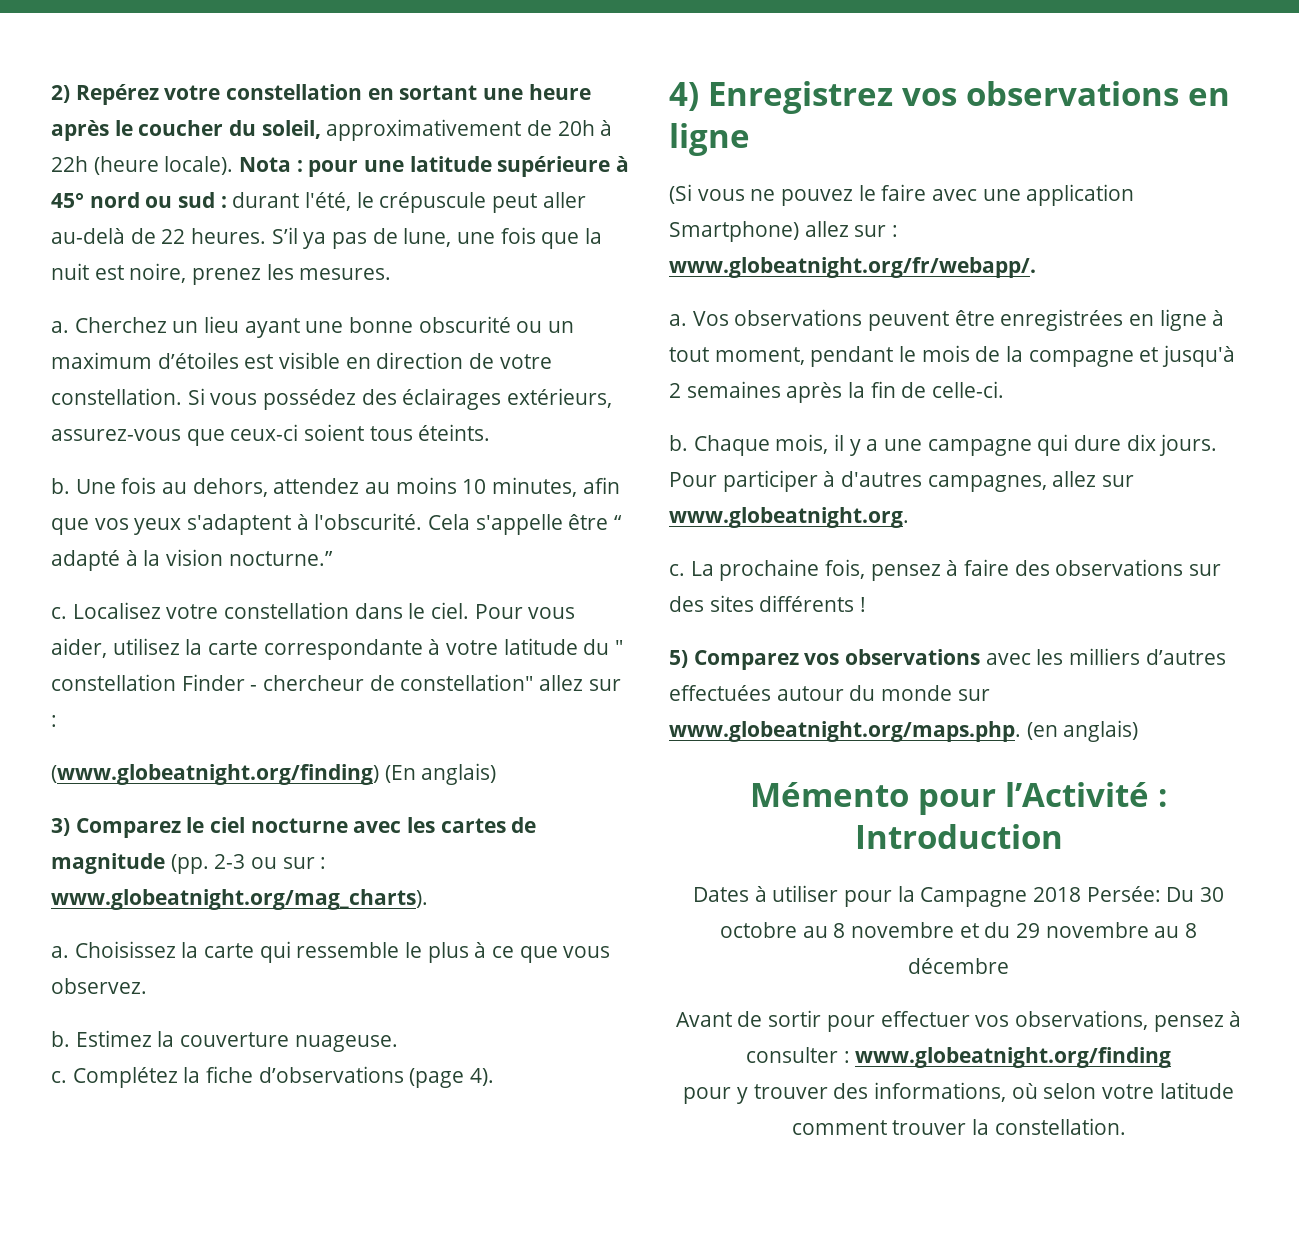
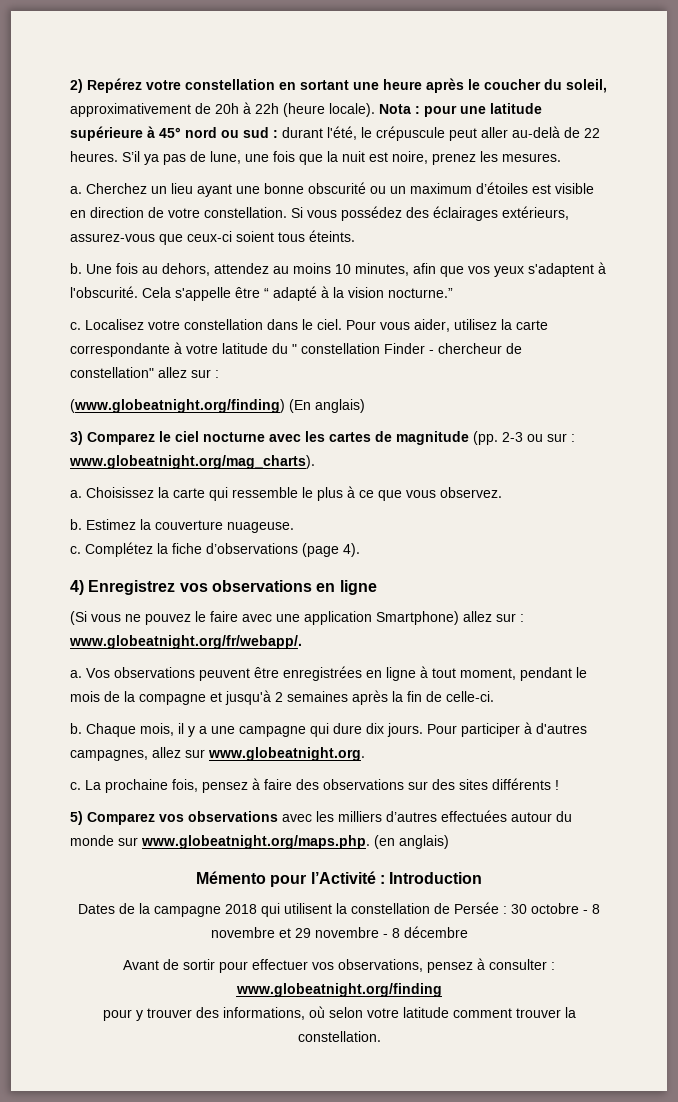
[754,885,1195,907] à utiliser pour la Campagne 2018 Persée: Du -> [119,902,507,917] de la campagne 2018 qui utilisent la constellation de Persée :
[802,926,828,938] au -> [583,910,588,914] -
[984,922,1011,938] du -> (291, 933) none
[1154,926,1180,938] au -> [382,934,388,938] -

